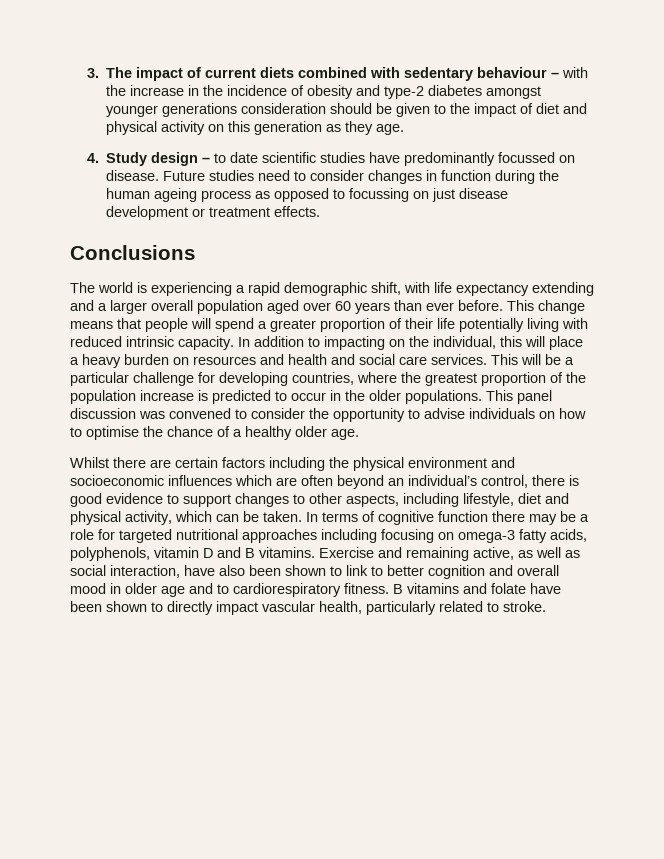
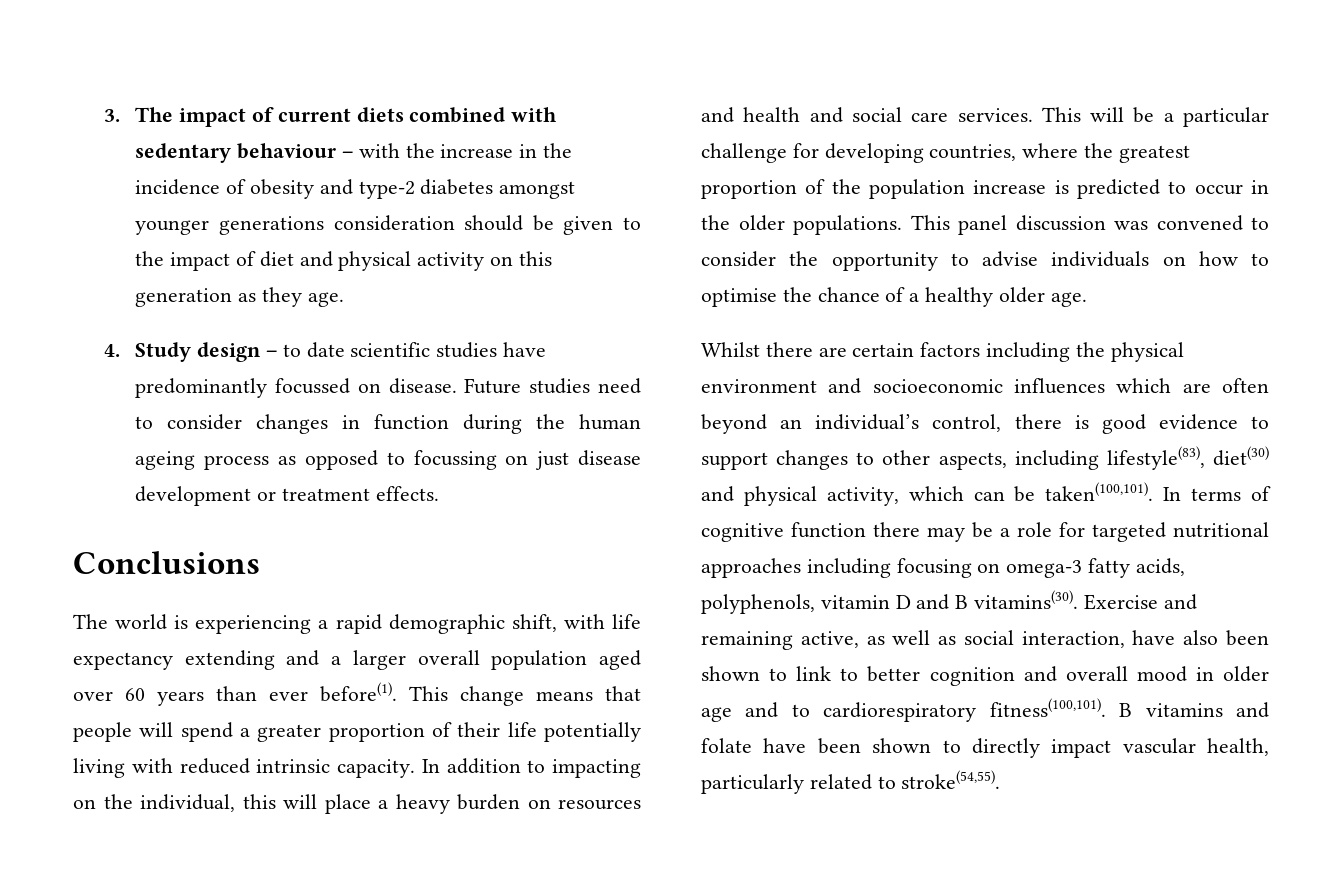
[458,300,503,311] before. -> [320,682,397,702] before(1).
[463,493,541,507] lifestyle, diet -> [1106,446,1269,470] lifestyle(83), diet(30)
[263,511,302,522] taken. -> [1045,482,1154,501] taken(100,101).
[259,547,315,558] vitamins. -> [974,590,1079,609] vitamins(30).
[344,583,389,594] fitness. -> [989,698,1106,717] fitness(100,101).
[503,601,546,612] stroke. -> [901,770,1001,789] stroke(54,55).

